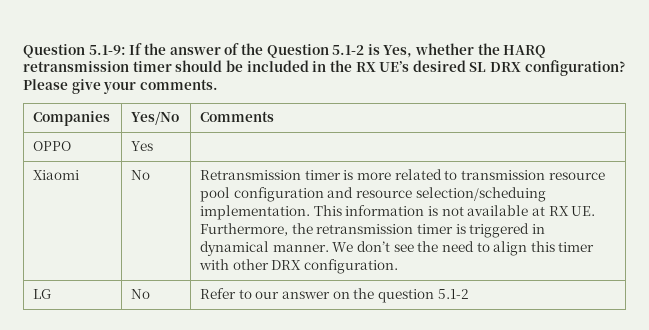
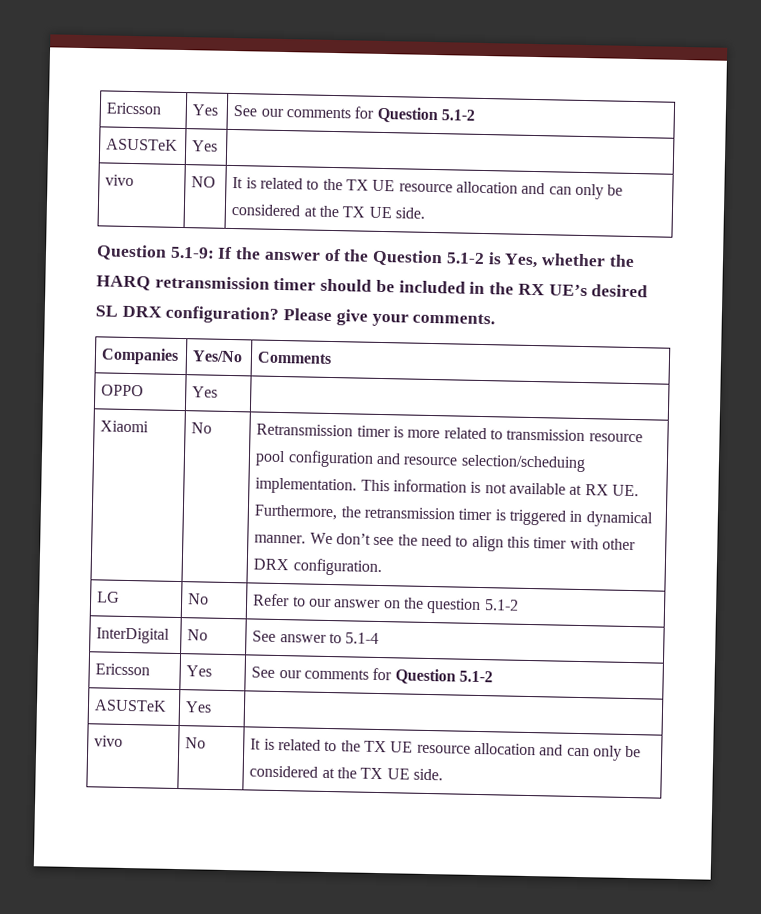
(23, 51) none -> [106,102,162,115] [192,104,219,116] [233,105,476,124] [106,138,179,151] [192,140,219,152] [105,174,135,187] [191,176,217,188] [232,177,624,200] [231,203,426,219] Ericsson | Yes | See our comments for Question 5.1-2 // ASUSTeK | Yes | // vivo | NO | It is related to the TX UE resource allocation and can only be considered at the TX UE side. //
(469, 294) none -> [96,627,171,644] [187,629,209,641] [252,630,380,645] [95,663,151,676] [186,665,213,677] [251,666,494,685] [94,699,168,712] [185,701,213,713] [94,735,124,747] [185,737,207,749] [250,738,642,761] [249,765,444,781] // InterDigital | No | See answer to 5.1-4 // Ericsson | Yes | See our comments for Question 5.1-2 // ASUSTeK | Yes | // vivo | No | It is related to the TX UE resource allocation and can only be considered at the TX UE side.

